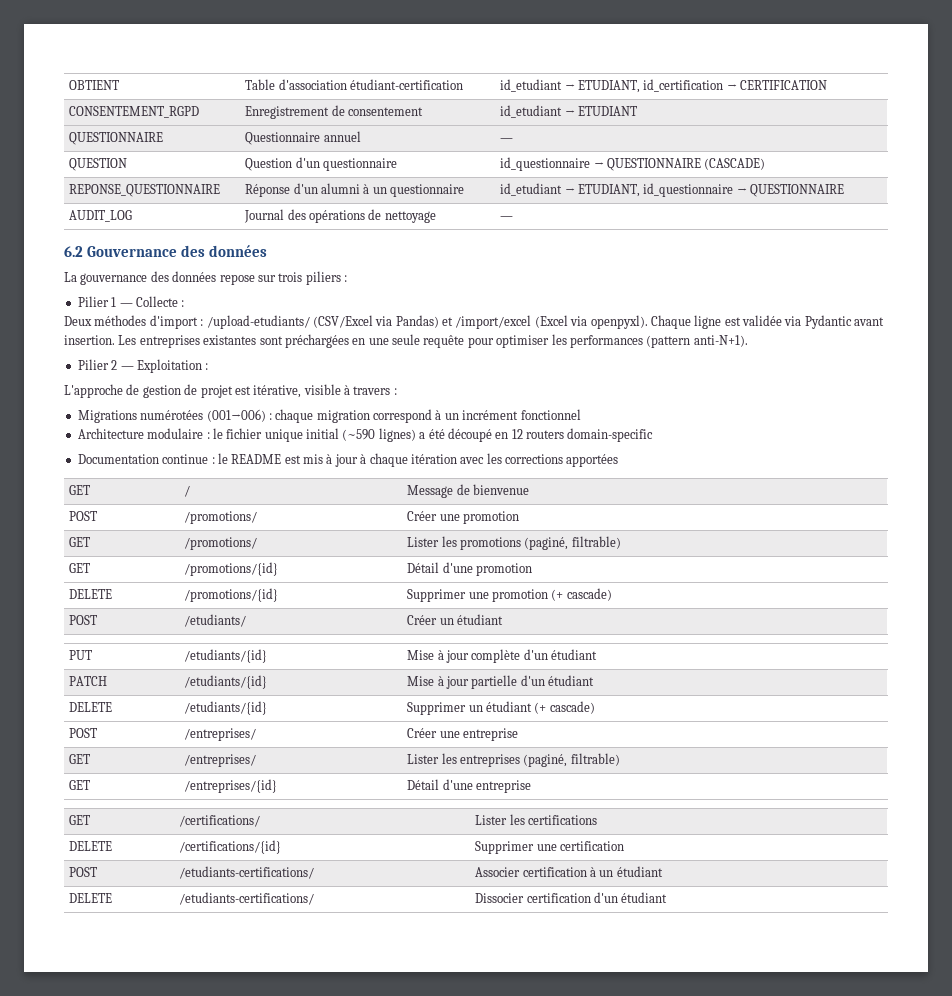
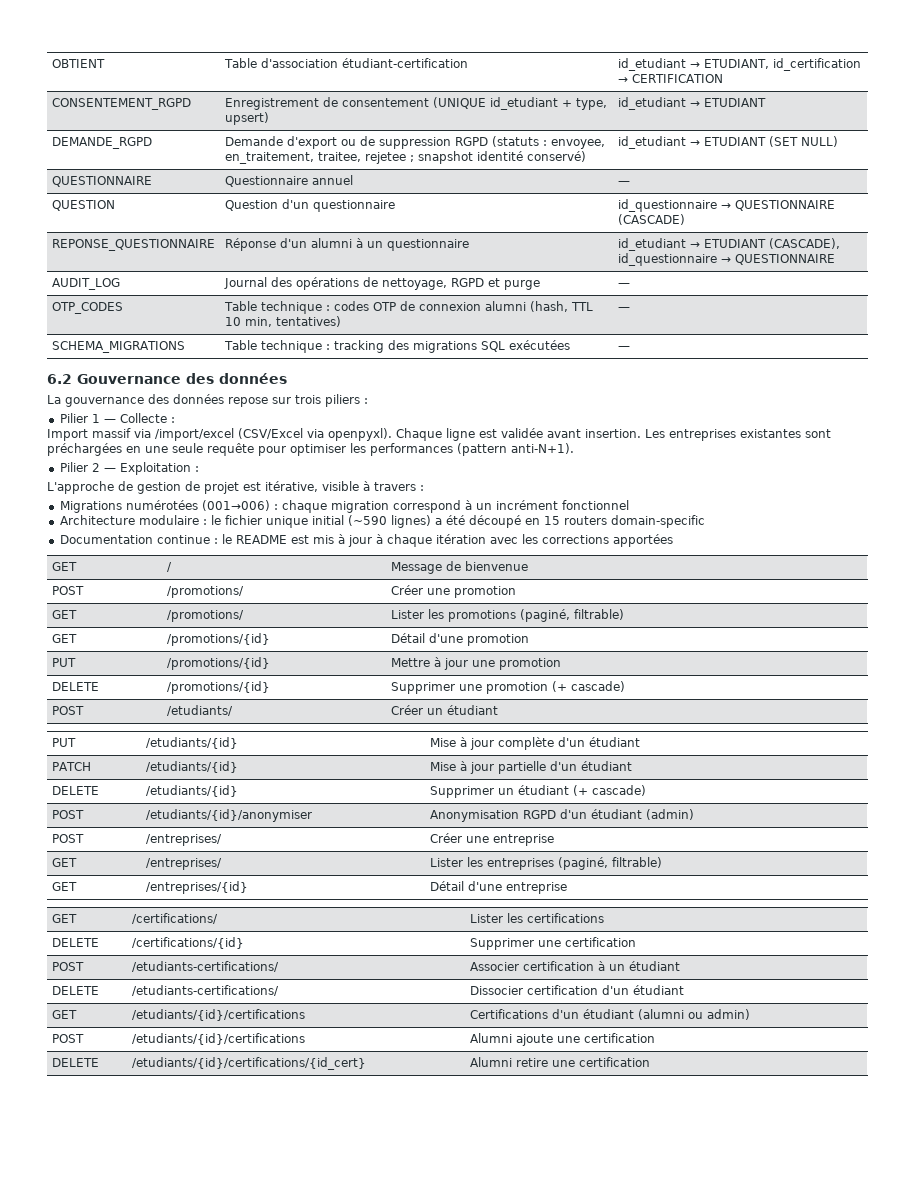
[500,105,637,118] | id_etudiant → ETUDIANT -> [433,97,608,110] [225,112,270,125] [618,97,767,110] [52,137,153,149] [225,136,606,149] [225,151,587,164] [618,136,839,149] (UNIQUE id_etudiant + type, upsert) | id_etudiant → ETUDIANT // DEMANDE_RGPD | Demande d'export ou de suppression RGPD (statuts : envoyee, en_traitement, traitee, rejetee ; snapshot identité conservé) | id_etudiant → ETUDIANT (SET NULL)
[577,184,640,197] ETUDIANT, -> [704,238,841,249] ETUDIANT (CASCADE),
[384,211,436,223] nettoyage -> [382,278,541,290] [618,283,631,287] [52,302,124,314] [224,301,594,314] [225,316,342,327] [618,307,631,311] [52,341,186,353] [224,340,571,353] nettoyage, RGPD et purge | — // OTP_CODES | Table technique : codes OTP de connexion alumni (hash, TTL 10 min, tentatives) | — // SCHEMA_MIGRATIONS | Table technique : tracking des migrations SQL exécutées
[64,315,568,329] Deux méthodes d'import : /upload-etudiants/ (CSV/Excel via Pandas) et /import/excel (Excel -> [47,428,303,441] Import massif via /import/excel (CSV/Excel
[784,315,852,329] via Pydantic -> (543, 433) none
[511,429,523,439] 12 -> [543,516,560,525] 15
(532, 569) none -> [52,658,77,667] [167,657,271,670] [391,657,562,670] // PUT | /promotions/{id} | Mettre à jour une promotion
(595, 707) none -> [52,810,85,819] [146,809,313,822] [430,809,695,822] // POST | /etudiants/{id}/anonymiser | Anonymisation RGPD d'un étudiant (admin)
(668, 897) none -> [52,1010,78,1019] [132,1009,306,1021] [470,1009,751,1020] [52,1034,85,1043] [132,1033,306,1045] [470,1033,656,1046] [52,1058,100,1067] [132,1057,367,1070] [470,1057,651,1067] // GET | /etudiants/{id}/certifications | Certifications d'un étudiant (alumni ou admin) // POST | /etudiants/{id}/certifications | Alumni ajoute une certification // DELETE | /etudiants/{id}/certifications/{id_cert} | Alumni retire une certification

